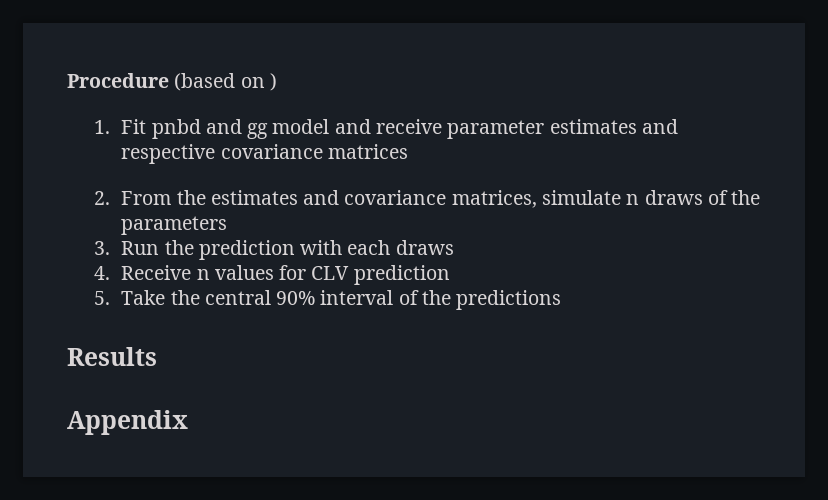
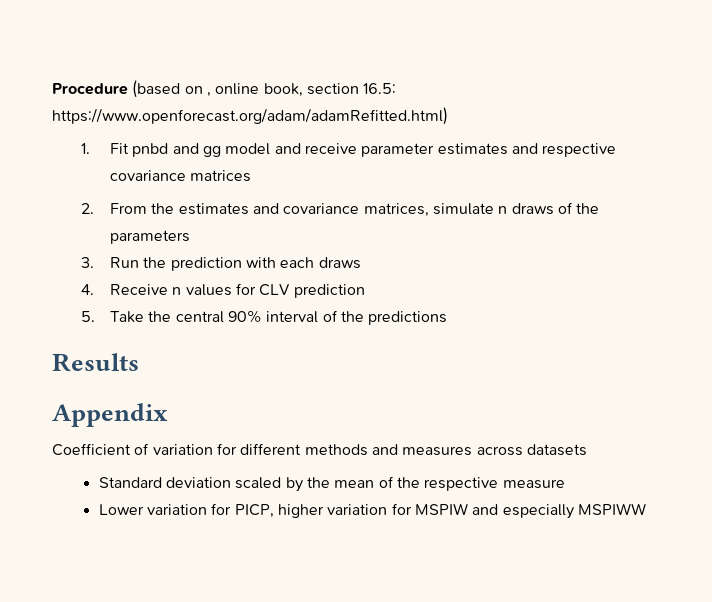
[269,73,277,91] ) -> [206,83,397,97] [52,107,448,125] , online book, section 16.5: https://www.openforecast.org/adam/adamRefitted.html)
(188, 422) none -> [52,443,587,456] [98,476,565,492] [98,503,646,519] // Coefficient of variation for different methods and measures across datasets // Standard deviation scaled by the mean of the respective measure // Lower variation for PICP, higher variation for MSPIW and especially MSPIWW

